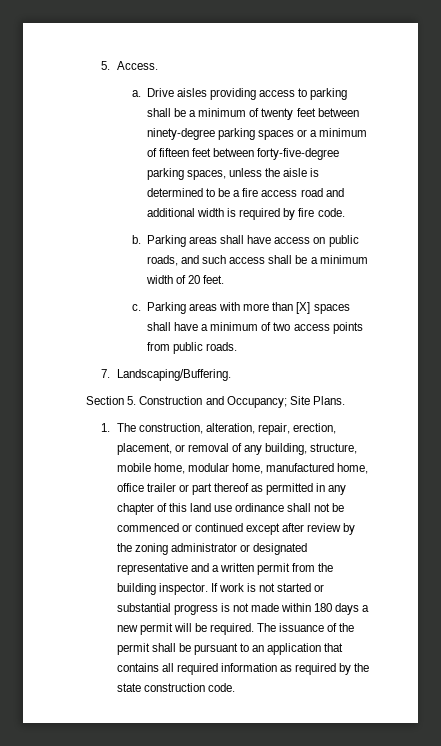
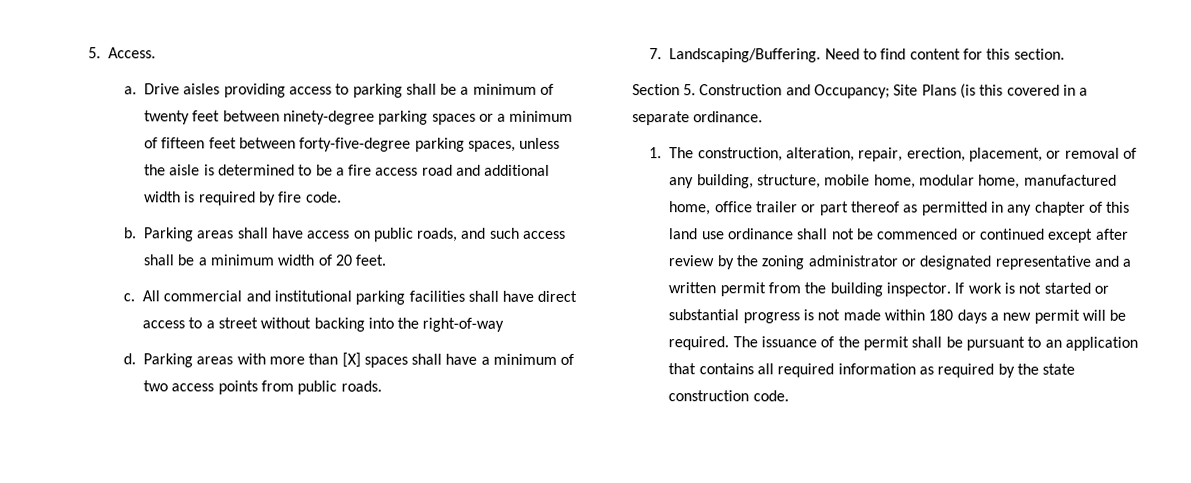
(141, 307) none -> [141,290,578,305] [141,317,505,332] [122,353,136,365] All commercial and institutional parking facilities shall have direct access to a street without backing into the right-of-way // d.
(231, 375) none -> [824,48,1065,60] Need to find content for this section.
[312,396,345,405] Plans. -> [921,83,1089,99] [631,111,764,126] Plans (is this covered in a separate ordinance.

